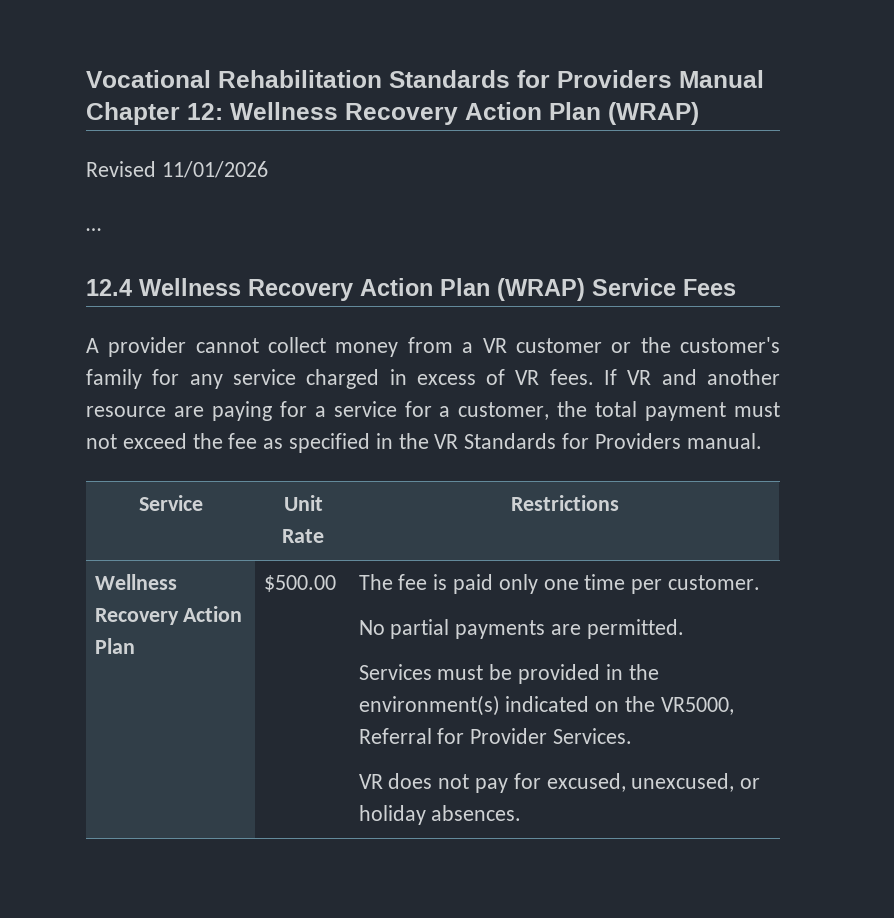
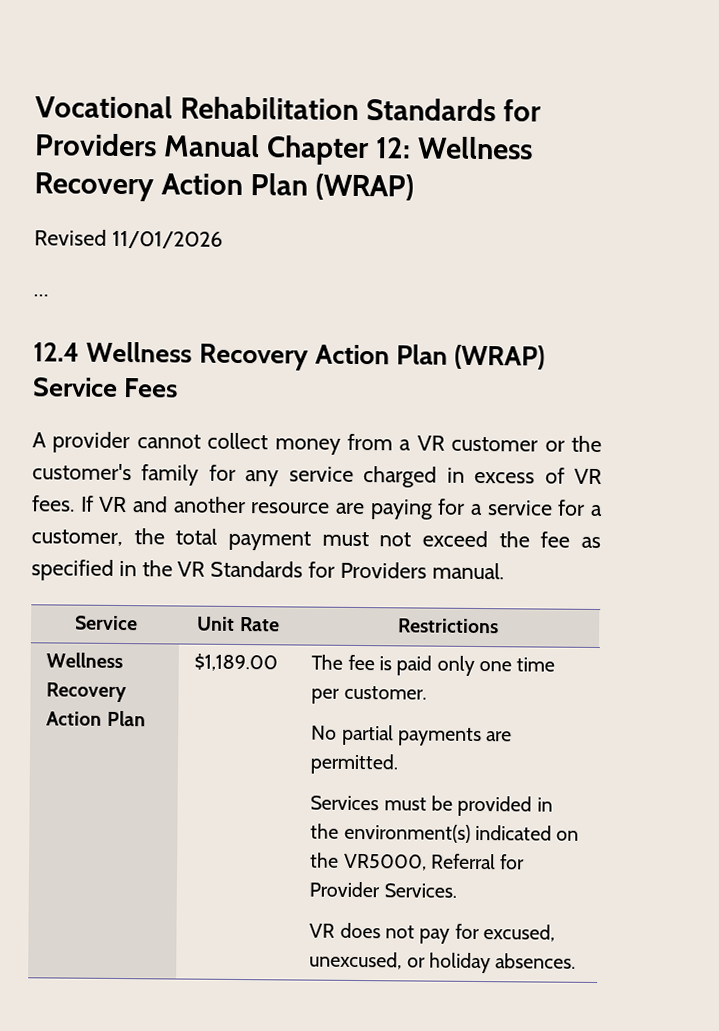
[263,575,336,592] $500.00 -> [194,653,279,672] $1,189.00

